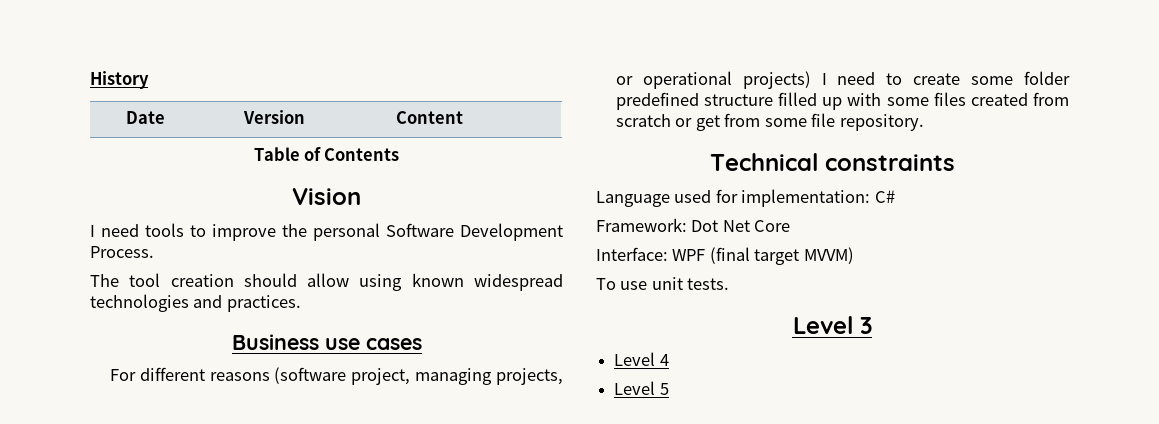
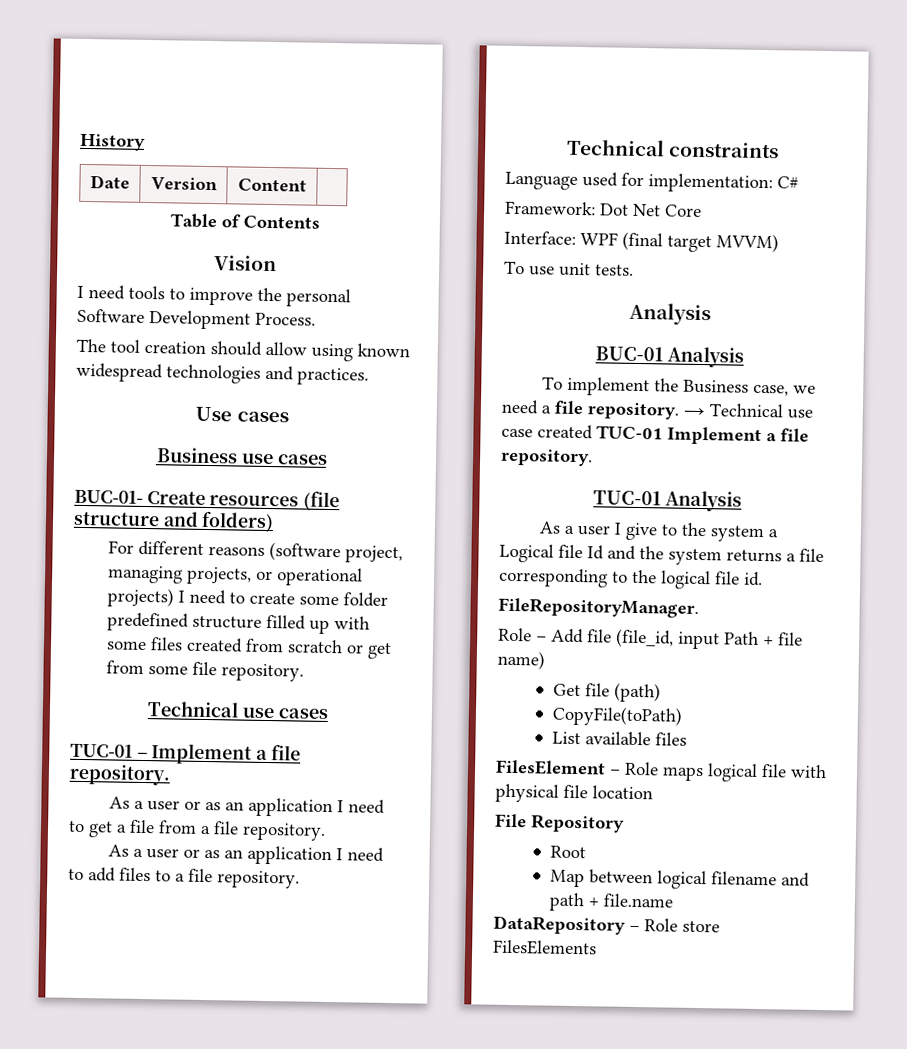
(301, 303) none -> [195,406,289,423] // Use cases
(422, 344) none -> [74,489,341,512] [73,510,275,533] // BUC-01- Create resources (file structure and folders)
(924, 122) none -> [146,701,328,719] [70,743,301,765] [69,763,171,786] [109,796,386,818] [68,819,326,841] [108,844,385,866] [68,867,300,889] // Technical use cases // TUC-01 – Implement a file repository. // As a user or as an application I need to get a file from a file repository. // As a user or as an application I need to add files to a file repository.
[792,316,873,334] [614,352,669,366] [614,381,669,395] Level 3 // Level 4 // Level 5 -> [629,302,711,326] [594,346,744,368] [542,376,817,397] [501,399,813,420] [501,424,809,445] [500,448,593,467] [592,490,742,512] [539,521,779,543] [499,543,824,566] [499,567,763,590] [498,597,699,618] [498,627,803,650] [497,650,545,670] [552,682,661,703] [551,705,683,727] [551,731,687,747] [495,759,827,782] [495,783,653,803] [495,813,625,833] [549,845,586,859] [549,869,810,890] [548,892,674,912] [493,915,720,935] [493,939,597,956] Analysis // BUC-01 Analysis // To implement the Business case, we need a file repository. → Technical use case created TUC-01 Implement a file repository. // TUC-01 Analysis // As a user I give to the system a Logical file Id and the system returns a file corresponding to the logical file id. // FileRepositoryManager. // Role – Add file (file_id, input Path + file name) // Get file (path) // CopyFile(toPath) // List available files // FilesElement – Role maps logical file with physical file location // File Repository // Root // Map between logical filename and path + file.name // DataRepository – Role store FilesElements

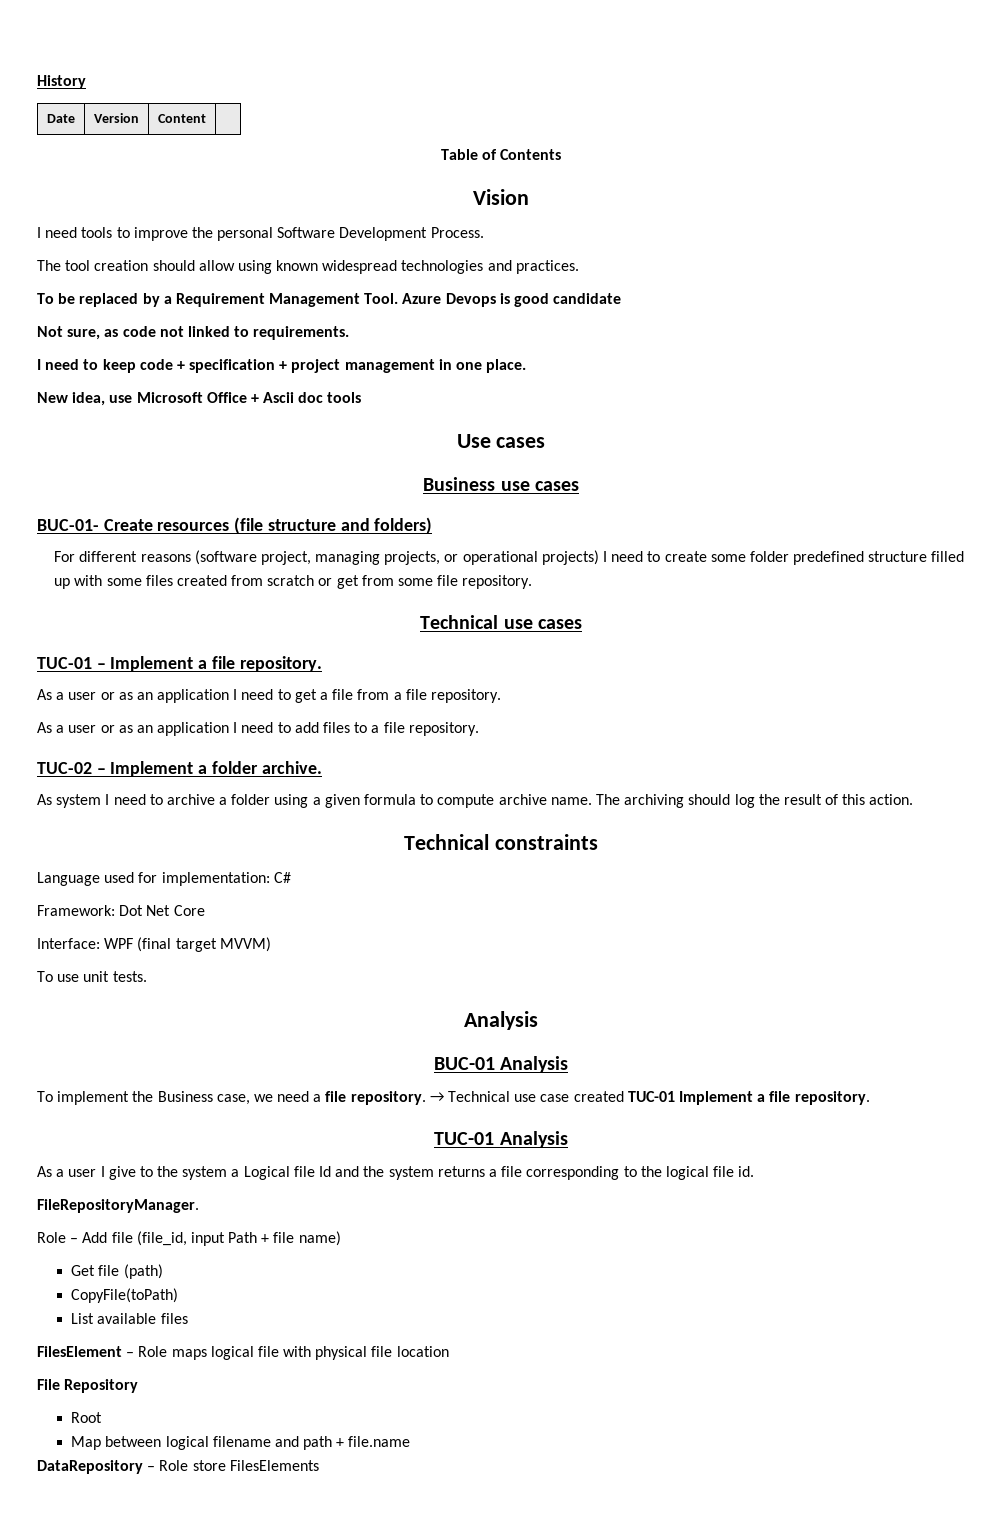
(369, 376) none -> [37,293,622,307] [37,326,350,340] [37,359,527,373] [37,392,362,406] // To be replaced by a Requirement Management Tool. Azure Devops is good candidate // Not sure, as code not linked to requirements. // I need to keep code + specification + project management in one place. // New idea, use Microsoft Office + Ascii doc tools
(300, 879) none -> [37,761,322,777] [37,794,914,808] // TUC-02 – Implement a folder archive. // As system I need to archive a folder using a given formula to compute archive name. The archiving should log the result of this action.

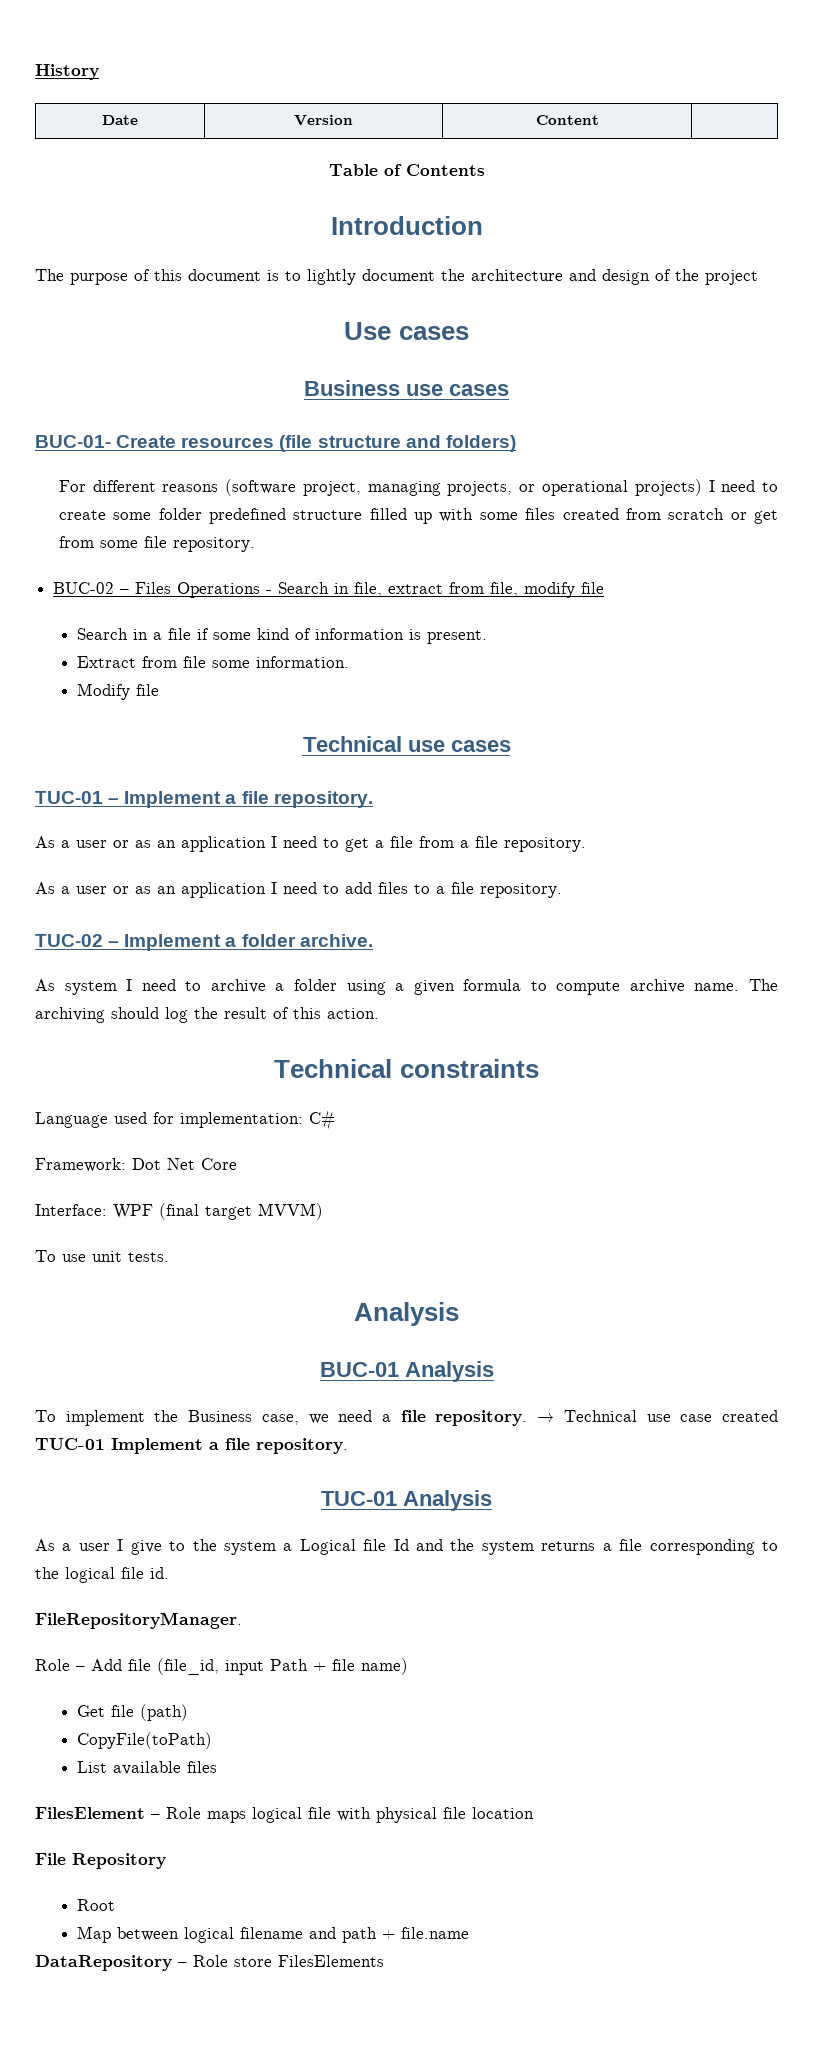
[473,189,529,205] [37,227,484,241] [37,260,579,274] [37,293,622,307] [37,326,350,340] [37,359,527,373] [37,392,362,406] Vision // I need tools to improve the personal Software Development Process. // The tool creation should allow using known widespread technologies and practices. // To be replaced by a Requirement Management Tool. Azure Devops is good candidate // Not sure, as code not linked to requirements. // I need to keep code + specification + project management in one place. // New idea, use Microsoft Office + Ascii doc tools -> [330,216,483,235] [35,269,758,285] Introduction // The purpose of this document is to lightly document the architecture and design of the project
(533, 582) none -> [53,582,605,598] [77,628,488,644] [77,656,350,668] [77,683,160,700] // BUC-02 – Files Operations - Search in file, extract from file, modify file // Search in a file if some kind of information is present. // Extract from file some information. // Modify file

